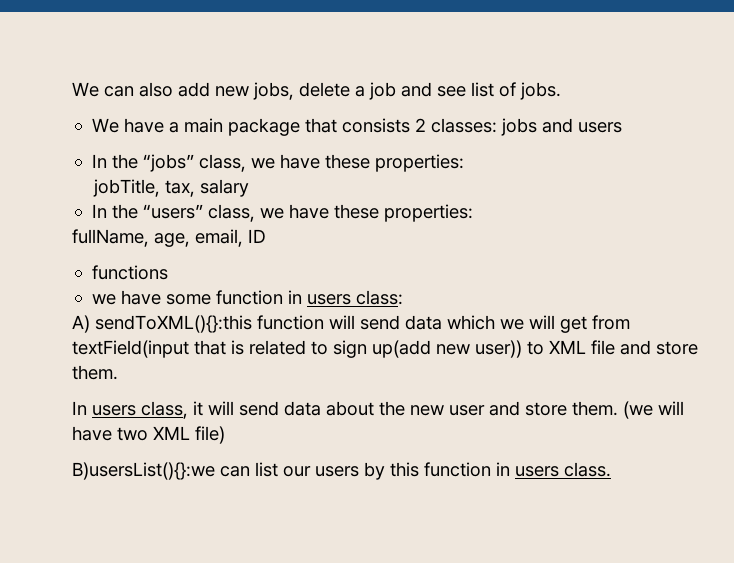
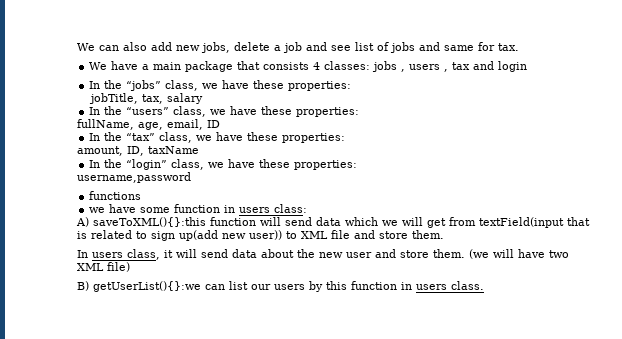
[519,82,561,100] jobs. -> [389,42,519,53] jobs and same for tax.
[414,118,426,132] 2 -> [312,62,320,70] 4
[541,118,622,133] and users -> [400,61,527,72] , users , tax and login
(266, 236) none -> [88,132,345,143] [76,146,199,156] [88,159,357,170] [76,172,191,183] // In the “tax” class, we have these properties: // amount, ID, taxName // In the “login” class, we have these properties: // username,password
[94,315,252,333] sendToXML(){}:this -> [92,217,206,227] saveToXML(){}:this
[71,462,215,480] B)usersList(){}:we -> [76,281,201,292] B) getUserList(){}:we

